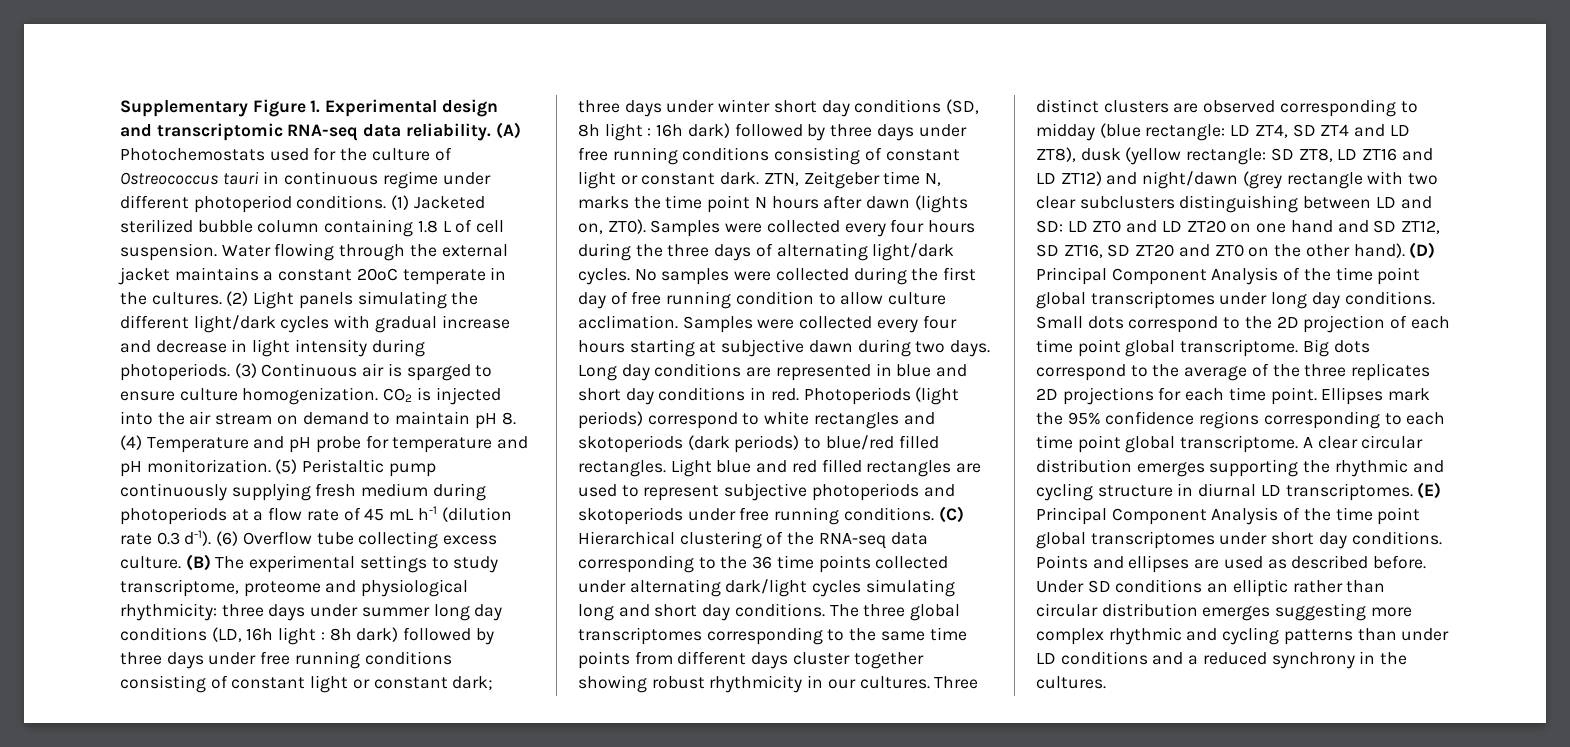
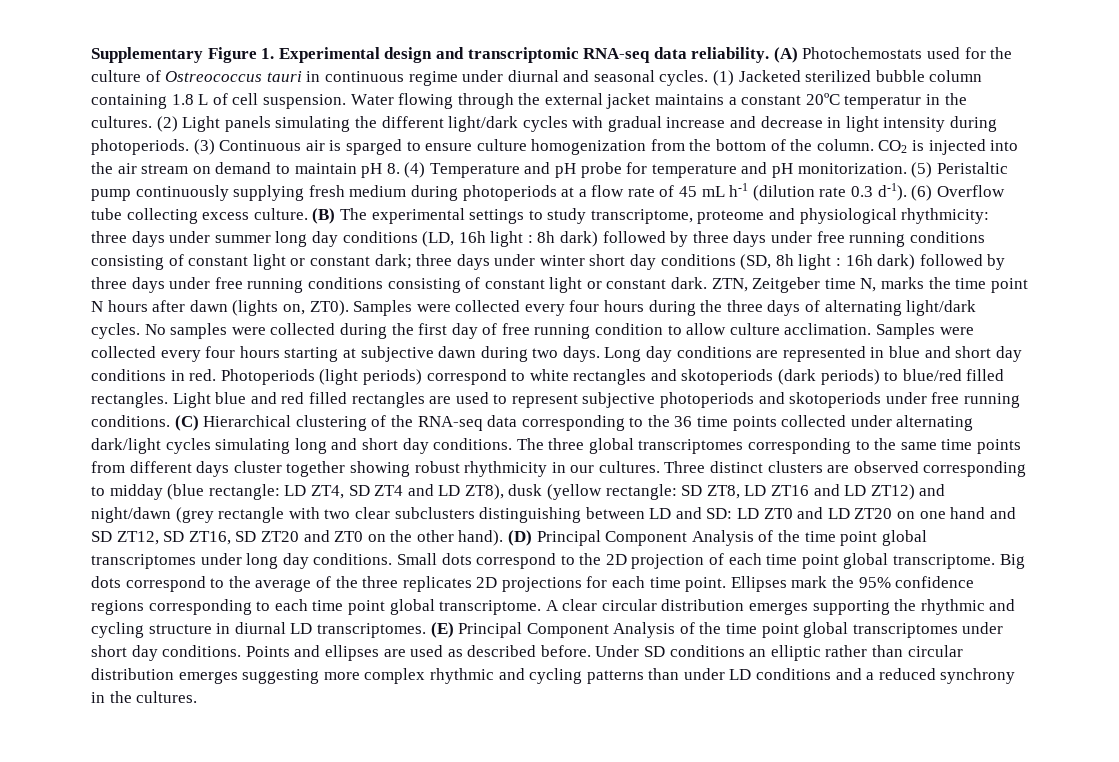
[120,195,387,213] different photoperiod conditions. -> [507,70,709,86] diurnal and seasonal cycles.
[402,269,486,285] temperate -> [844,95,922,109] temperatur
[242,387,379,405] homogenization. -> [531,139,874,155] homogenization from the bottom of the column.

